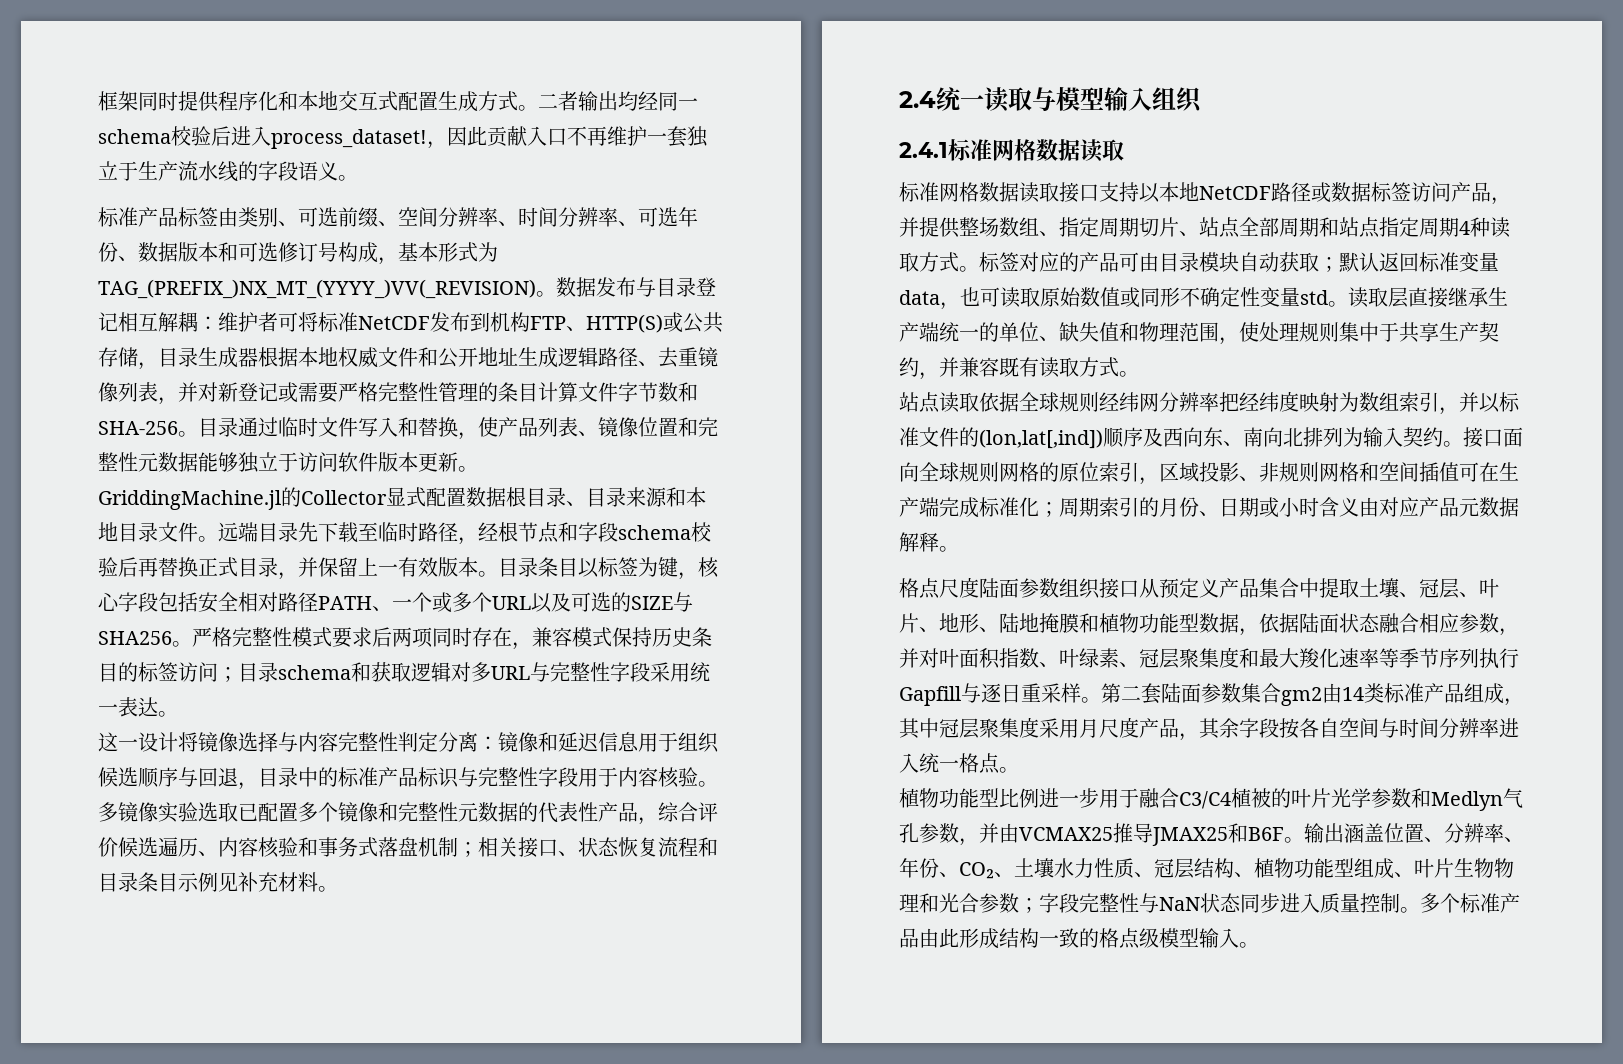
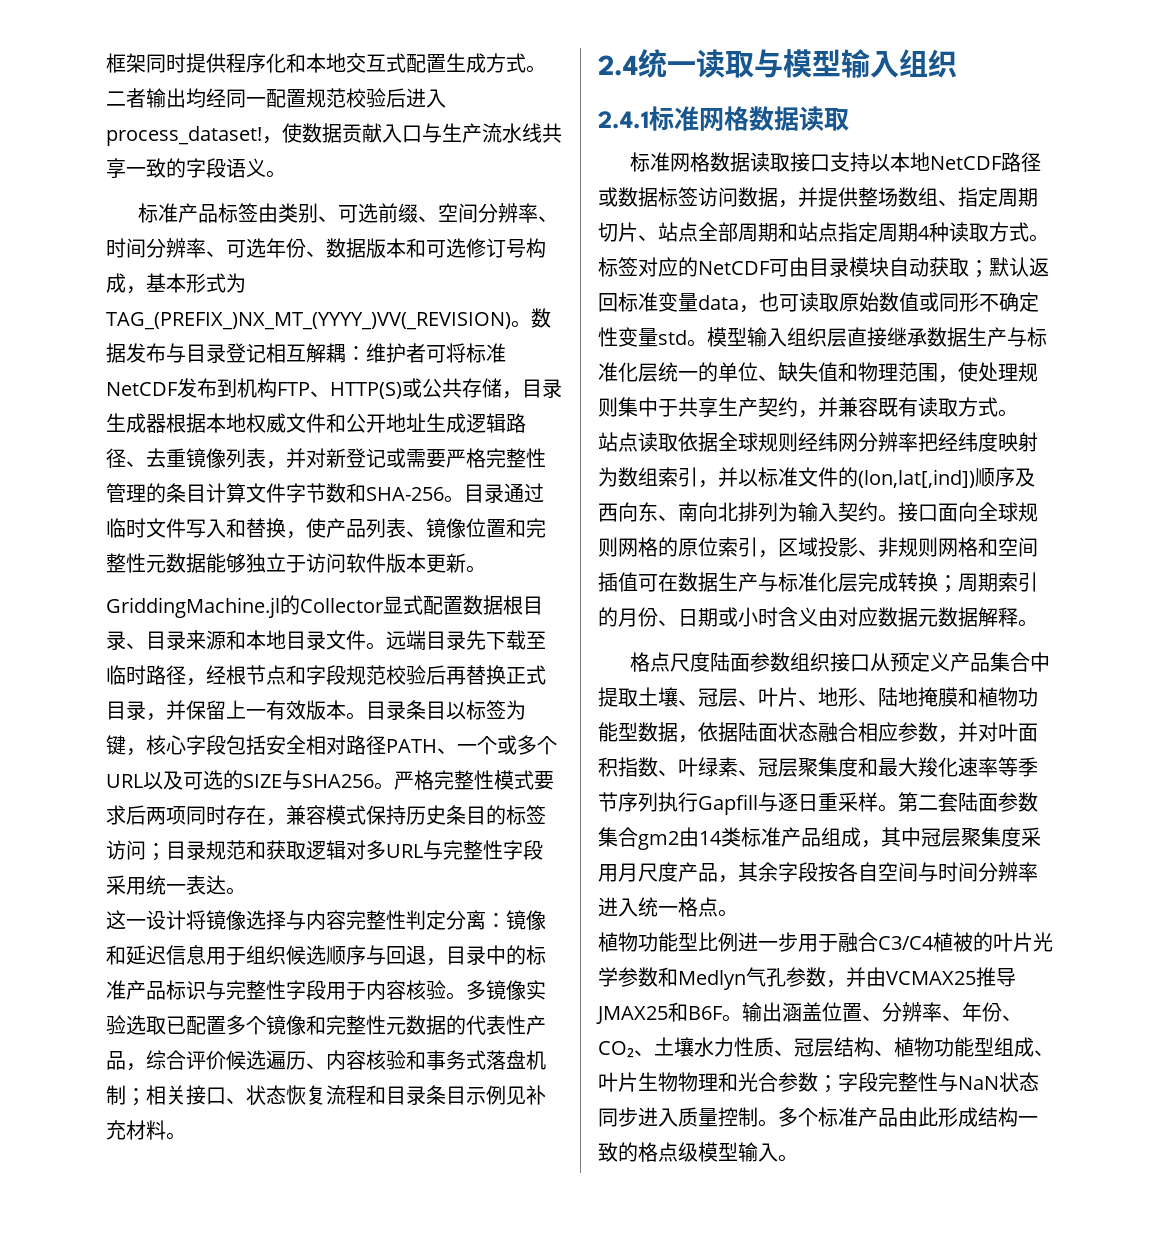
[98,129,171,144] schema -> [266,88,346,108] 配置规范
[447,126,487,146] 因此 -> [282,123,342,143] 使数据
[567,126,708,147] [98,161,138,181] 不再维护一套独立于 -> [422,123,442,143] 与
(238, 171) none -> [542,123,562,143] [106,158,166,179] 共享一致
[618,525,691,540] schema -> [346,665,386,685] 规范
[278,665,351,680] schema -> [206,840,246,860] 规范
[1451,182,1491,202] 产品 -> [738,187,778,207] 数据
[1079,252,1119,272] 产品 -> [698,261,769,275] NetCDF
[1348,287,1508,308] [899,322,939,342] 读取层直接继承生产端 -> [707,327,1047,347] [598,362,658,382] 模型输入组织层直接继承数据生产与标准化层
[1499,462,1519,481] [899,497,1039,518] 生产端完成标准化 -> [678,572,938,592] 数据生产与标准化层完成转换
[1419,497,1459,517] 产品 -> [878,607,918,627] 数据

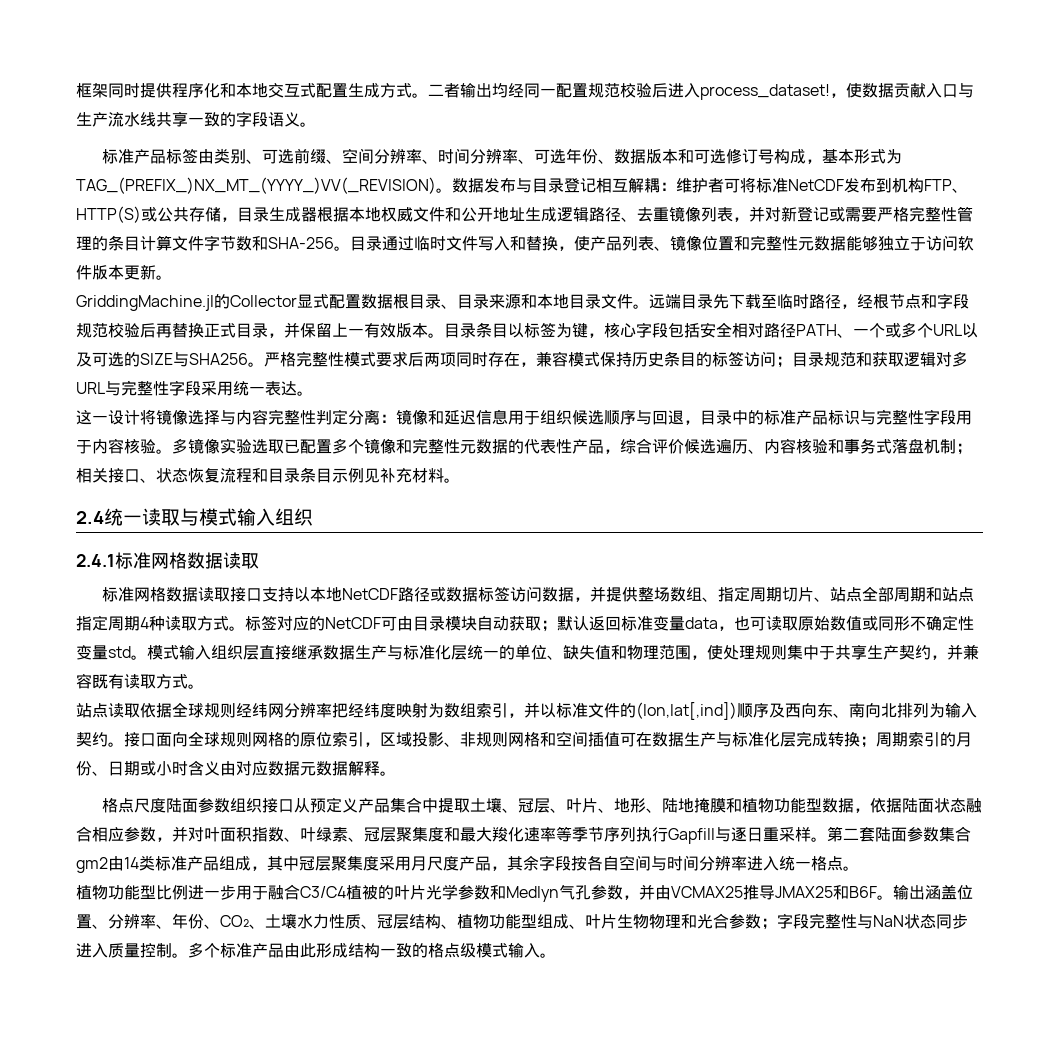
[812,49,841,77] 型 -> [218,508,237,526] 式
[727,327,747,346] 型 -> [163,645,179,660] 式
[718,1142,738,1161] 型 -> [492,943,508,958] 式

